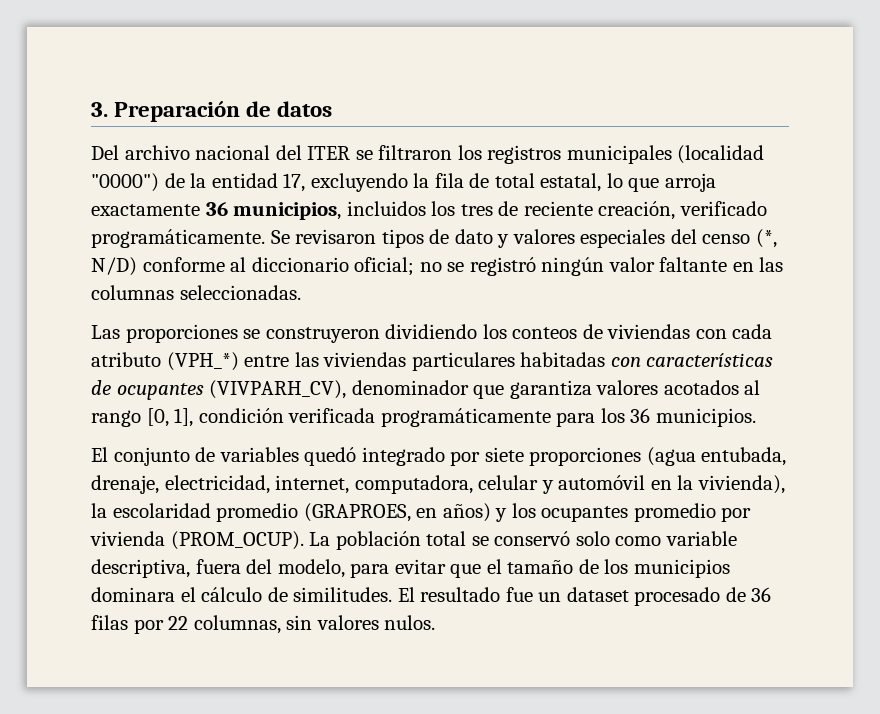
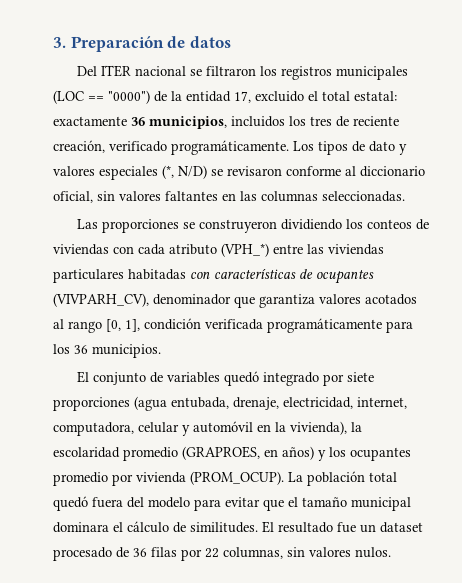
[124,145,351,160] archivo nacional del ITER -> [101,65,187,77] ITER nacional
[677,145,765,164] (localidad -> [53,90,104,104] (LOC ==
[310,173,716,192] excluyendo la fila de total estatal, lo que arroja -> [255,91,397,102] excluido el total estatal:
[270,229,377,244] Se revisaron -> [293,141,314,151] Los
[670,229,777,248] [91,257,728,276] del censo (*, N/D) conforme al diccionario oficial; no se registró ningún valor faltante -> [162,165,425,179] [53,191,218,203] (*, N/D) se revisaron conforme al diccionario oficial, sin valores faltantes
[471,531,737,546] [91,559,190,578] se conservó solo como variable descriptiva, -> [53,496,88,511] quedó
[277,559,345,578] modelo, -> [148,497,190,508] modelo
[578,559,730,578] de los municipios -> [351,497,411,511] municipal

